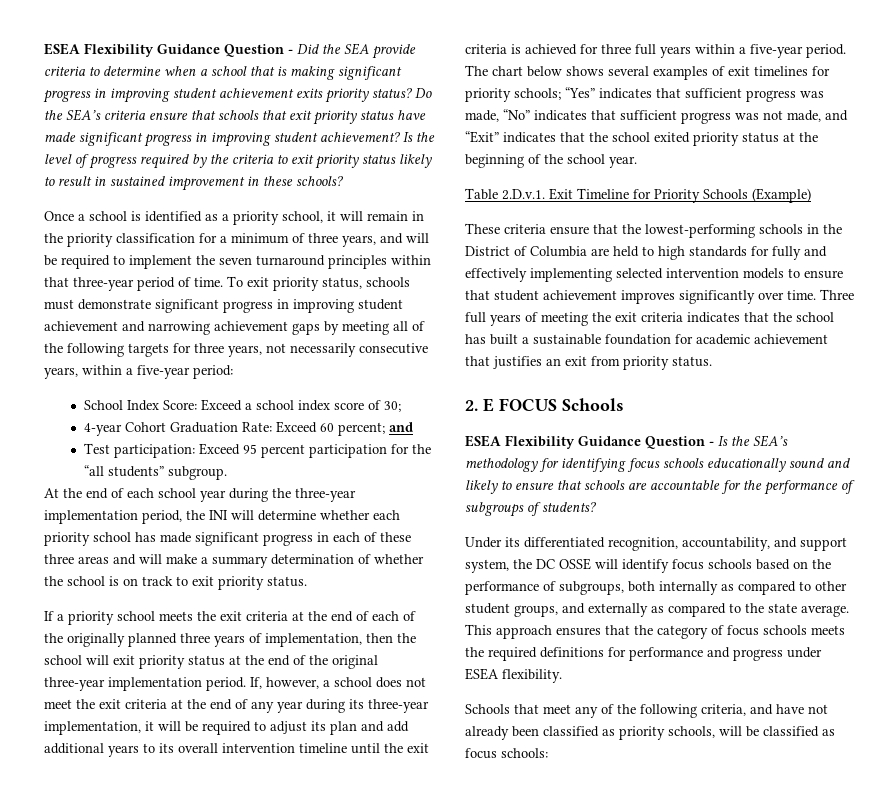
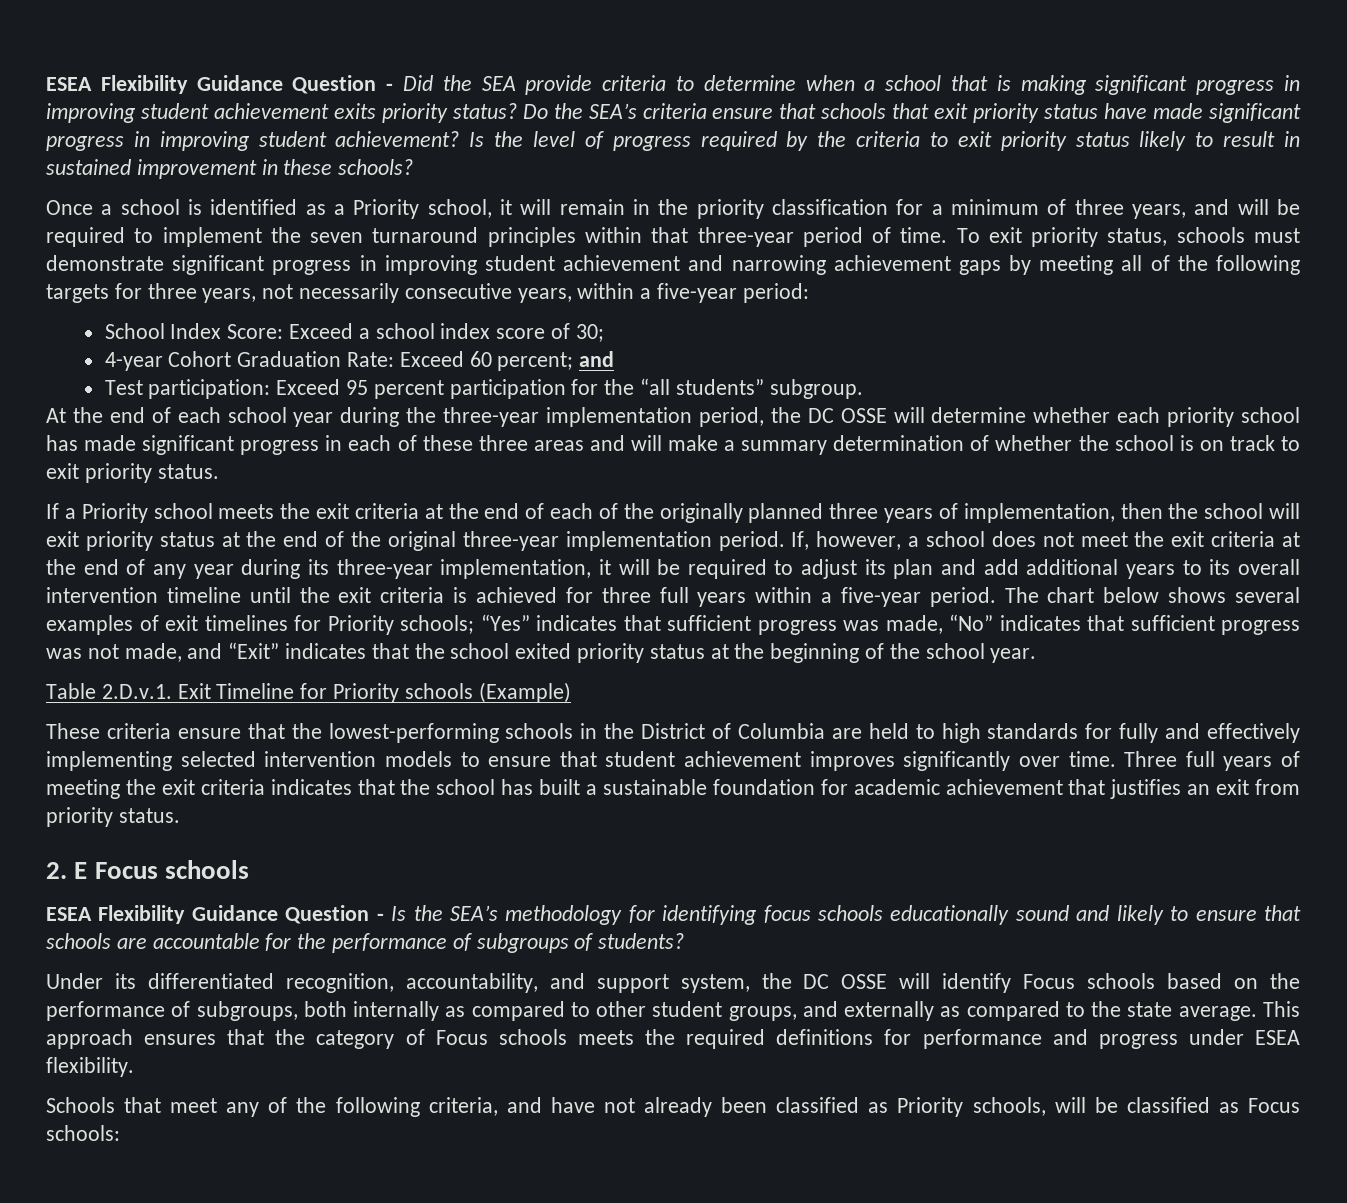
[233,211,279,225] priority -> [353,199,420,219] Priority
[209,510,228,520] INI -> [807,408,887,423] DC OSSE
[68,611,114,625] priority -> [81,503,148,523] Priority
[465,88,511,102] priority -> [327,615,394,635] Priority
[703,189,748,199] Schools -> [404,683,473,699] schools
[499,398,624,411] FOCUS Schools -> [94,860,249,879] Focus schools
[672,559,704,570] focus -> [1023,974,1076,989] Focus
[727,625,759,636] focus -> [435,1030,488,1045] Focus
[619,726,665,740] priority -> [897,1097,964,1117] Priority
[465,748,497,759] focus -> [1247,1098,1300,1113] Focus

